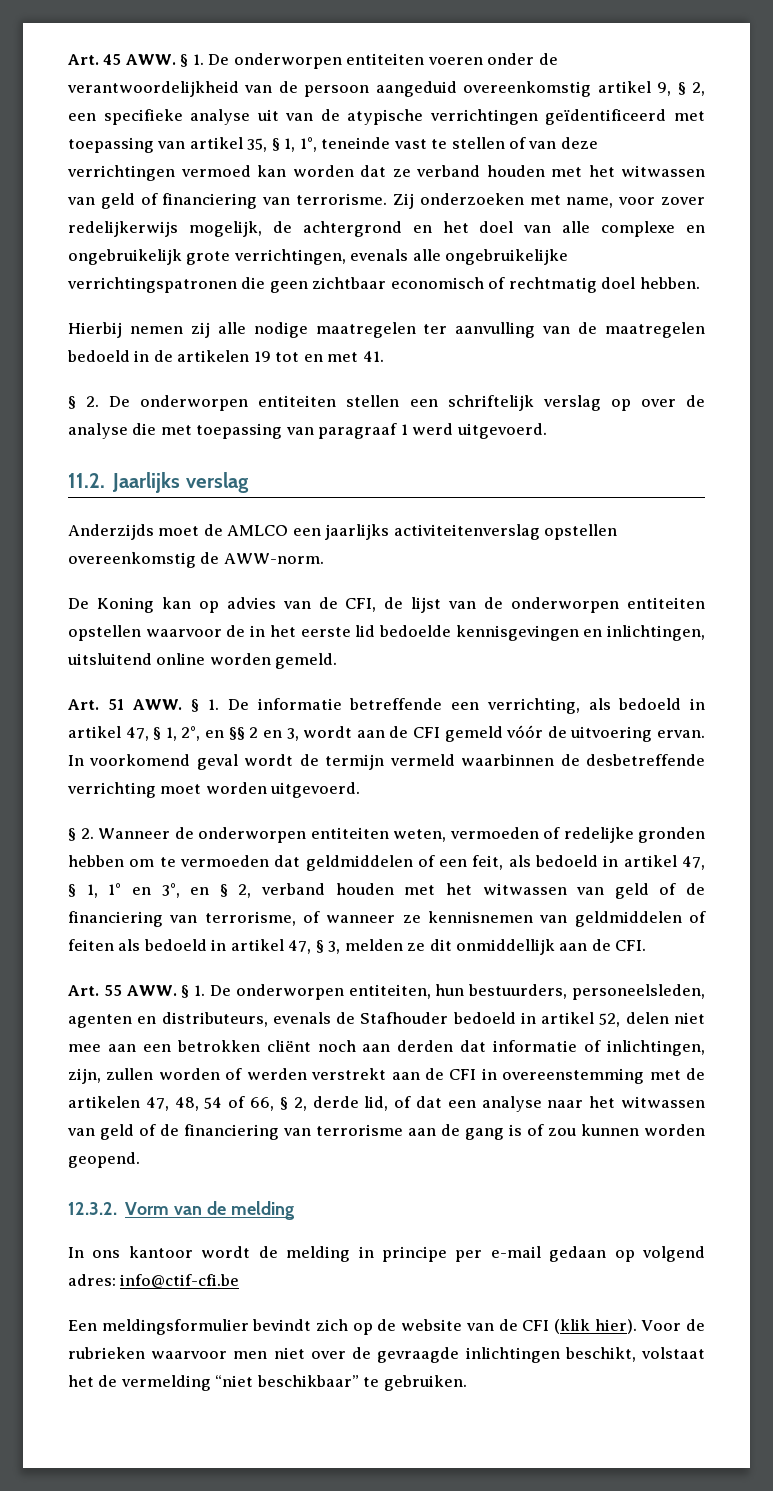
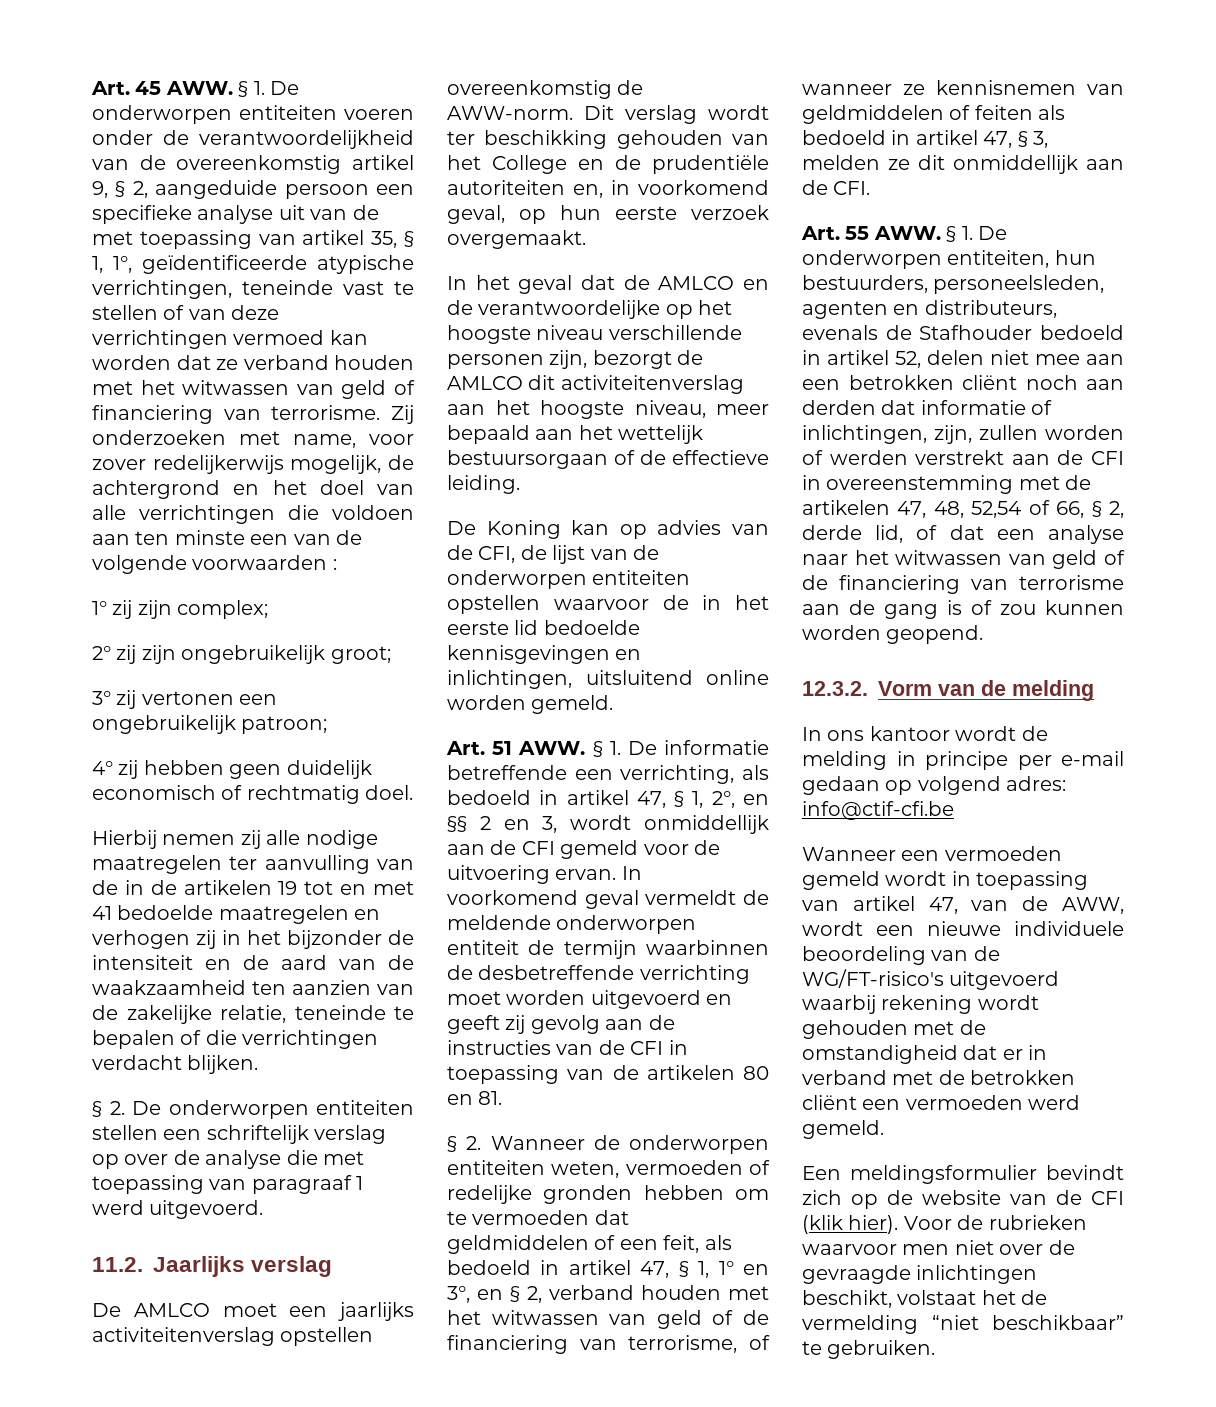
[304,81,457,97] persoon aangeduid -> (166, 162) none
(705, 89) none -> [155,180,369,199] aangeduide persoon
[347,109,667,125] atypische verrichtingen geïdentificeerd -> (379, 212) none
(317, 144) none -> [142,255,414,274] [92,280,232,299] geïdentificeerde atypische verrichtingen,
[601,221,705,237] [68,249,569,265] [67,277,387,293] complexe en ongebruikelijk grote verrichtingen, evenals alle ongebruikelijke verrichtingspatronen die geen zichtbaar -> [139,505,414,524] [92,530,362,545] [92,555,337,574] [92,600,269,619] [92,645,391,664] [92,690,278,709] [92,715,328,734] [92,760,372,779] verrichtingen die voldoen aan ten minste een van de volgende voorwaarden : // 1° zij zijn complex; // 2° zij zijn ongebruikelijk groot; // 3° zij vertonen een ongebruikelijk patroon; // 4° zij hebben geen duidelijk
[601,277,700,289] doel hebben. -> [365,785,414,800] doel.
[604,322,705,338] [67,350,130,362] maatregelen bedoeld -> (118, 887) none
[362,351,384,362] 41. -> [92,905,381,924] [92,930,414,949] [92,955,414,970] [92,980,414,995] [92,1005,414,1024] [92,1030,379,1049] [92,1055,259,1074] 41 bedoelde maatregelen en verhogen zij in het bijzonder de intensiteit en de aard van de waakzaamheid ten aanzien van de zakelijke relatie, teneinde te bepalen of die verrichtingen verdacht blijken.
[68,524,289,540] Anderzijds moet de AMLCO -> [92,1303,277,1317] De AMLCO moet
(324, 558) none -> [584,105,769,124] [447,130,769,149] [447,155,769,174] [447,180,769,198] [447,205,769,224] [447,230,586,249] [447,275,769,294] [447,300,733,319] [447,325,742,344] [447,350,704,369] [447,375,744,394] [447,400,769,419] [447,425,704,444] [447,450,769,469] [447,475,520,494] Dit verslag wordt ter beschikking gehouden van het College en de prudentiële autoriteiten en, in voorkomend geval, op hun eerste verzoek overgemaakt. // In het geval dat de AMLCO en de verantwoordelijke op het hoogste niveau verschillende personen zijn, bezorgt de AMLCO dit activiteitenverslag aan het hoogste niveau, meer bepaald aan het wettelijk bestuursorgaan of de effectieve leiding.
(353, 732) none -> [644,815,769,834] onmiddellijk
[506,725,544,738] vóór -> [643,844,689,855] voor
[244,754,294,766] wordt -> [645,890,769,905] [447,915,697,934] [447,940,519,955] vermeldt de meldende onderworpen entiteit
[389,754,455,766] vermeld -> (637, 949) none
[270,782,361,798] uitgevoerd. -> [590,990,733,1009] [447,1015,675,1034] [447,1040,688,1055] [447,1065,769,1084] [447,1091,503,1105] uitgevoerd en geeft zij gevolg aan de instructies van de CFI in toepassing van de artikelen 80 en 81.
[204,1097,223,1109] 54 -> [971,501,1022,518] 52,54
(240, 1281) none -> [802,846,1062,861] [802,871,1089,890] [802,896,1124,914] [802,921,1124,936] [802,946,1000,965] [802,969,1060,990] [802,995,1039,1014] [802,1020,986,1039] [802,1045,1048,1064] [802,1070,1076,1085] [802,1095,1081,1110] [802,1120,884,1139] // Wanneer een vermoeden gemeld wordt in toepassing van artikel 47, van de AWW, wordt een nieuwe individuele beoordeling van de WG/FT-risico's uitgevoerd waarbij rekening wordt gehouden met de omstandigheid dat er in verband met de betrokken cliënt een vermoeden werd gemeld.

